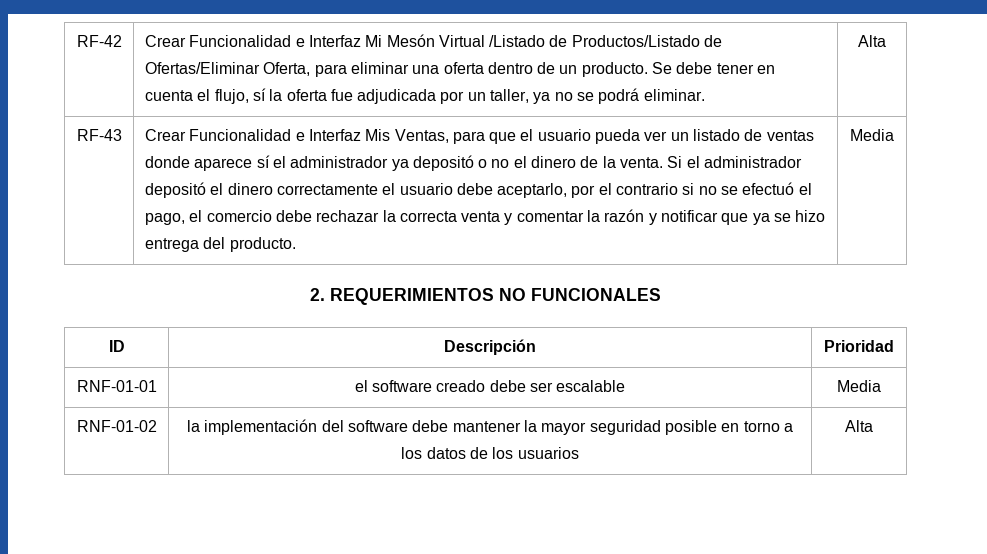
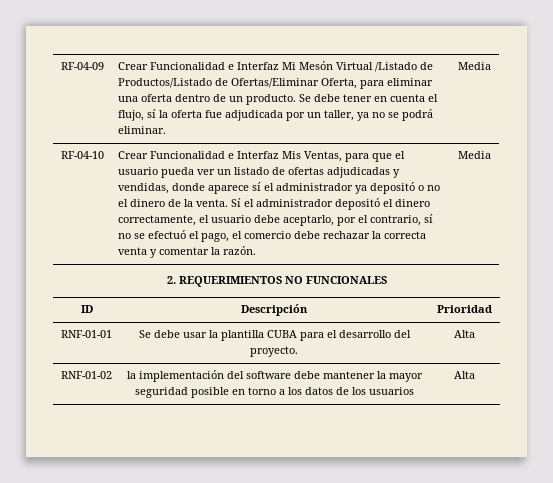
[76,35,122,47] RF-42 -> [61,62,104,70] RF-04-09
[858,35,886,47] [76,129,122,141] Alta // RF-43 -> [458,62,491,70] [61,151,104,159] Media // RF-04-10
[766,130,814,141] ventas -> [288,167,401,178] [118,183,170,194] ofertas adjudicadas y vendidas,
[667,156,683,168] Si -> [231,198,242,207] Sí
[276,184,378,195] correctamente -> [118,215,197,226] correctamente,
[616,183,695,195] contrario si -> [370,214,434,226] contrario, sí
[604,209,826,225] [144,237,296,252] razón y notificar que ya se hizo entrega del producto. -> [223,246,257,255] razón.
[354,380,626,392] [837,380,881,392] el software creado debe ser escalable | Media -> [138,330,411,341] [250,346,298,357] [453,330,475,338] Se debe usar la plantilla CUBA para el desarrollo del proyecto. | Alta

